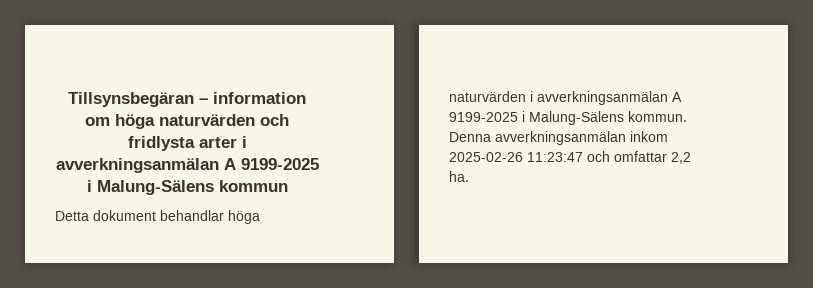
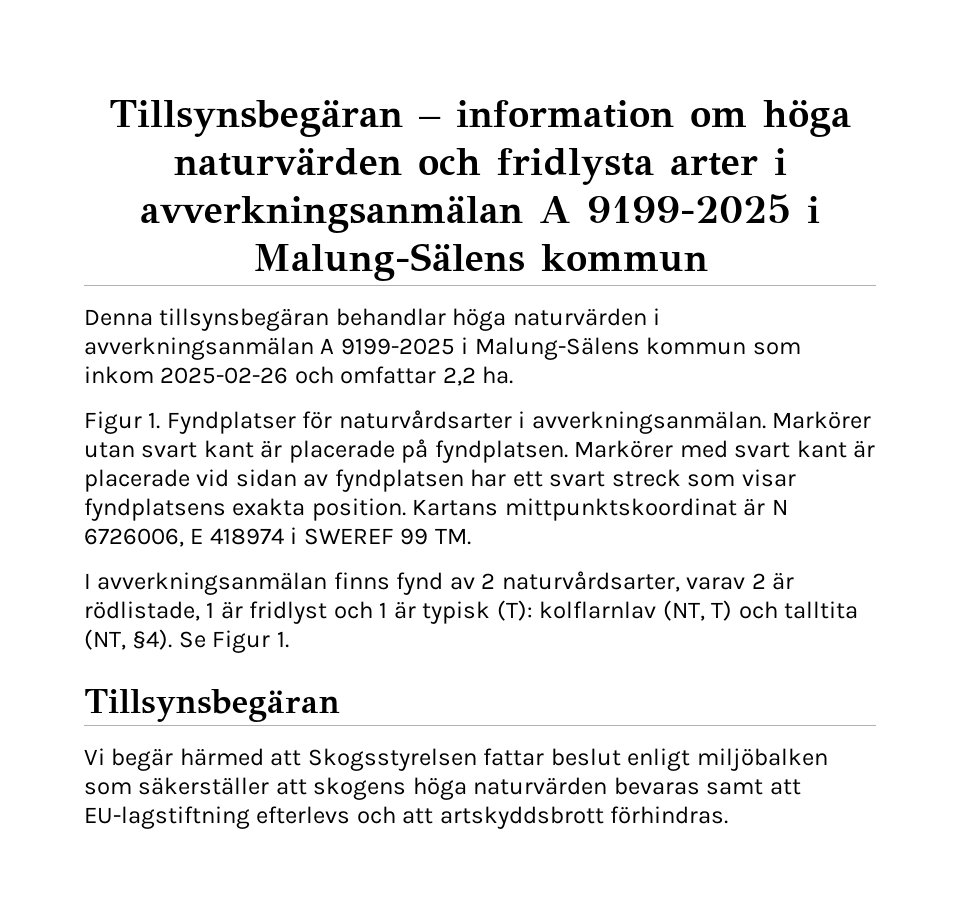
[55,210,156,221] Detta dokument -> [84,308,330,331] Denna tillsynsbegäran
[628,111,687,122] [449,131,626,145] kommun. Denna avverkningsanmälan -> [646,337,801,355] kommun som
[527,152,583,162] 11:23:47 -> (289, 375) none
(469, 176) none -> [84,410,872,434] [84,439,876,463] [84,469,796,492] [84,498,788,521] [84,527,471,547] [84,571,795,595] [84,600,859,624] [84,629,289,653] [84,689,340,722] [84,748,828,771] [84,777,801,800] [84,806,729,829] // Figur 1. Fyndplatser för naturvårdsarter i avverkningsanmälan. Markörer utan svart kant är placerade på fyndplatsen. Markörer med svart kant är placerade vid sidan av fyndplatsen har ett svart streck som visar fyndplatsens exakta position. Kartans mittpunktskoordinat är N 6726006, E 418974 i SWEREF 99 TM. // I avverkningsanmälan finns fynd av 2 naturvårdsarter, varav 2 är rödlistade, 1 är fridlyst och 1 är typisk (T): kolflarnlav (NT, T) och talltita (NT, §4). Se Figur 1. // Tillsynsbegäran // Vi begär härmed att Skogsstyrelsen fattar beslut enligt miljöbalken som säkerställer att skogens höga naturvärden bevaras samt att EU-lagstiftning efterlevs och att artskyddsbrott förhindras.

